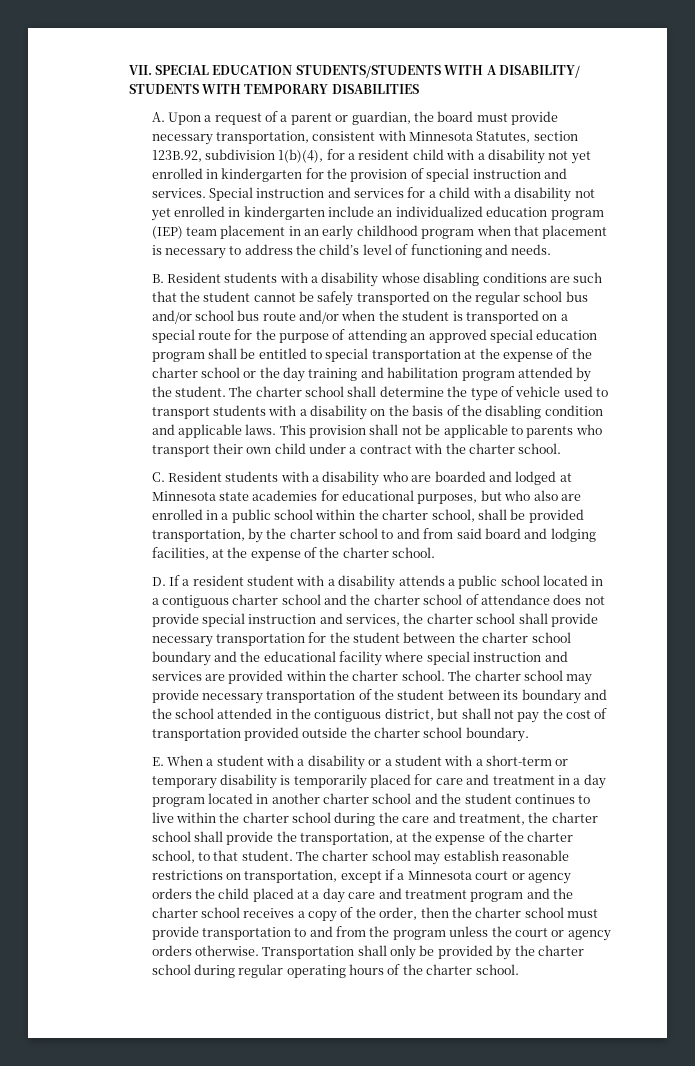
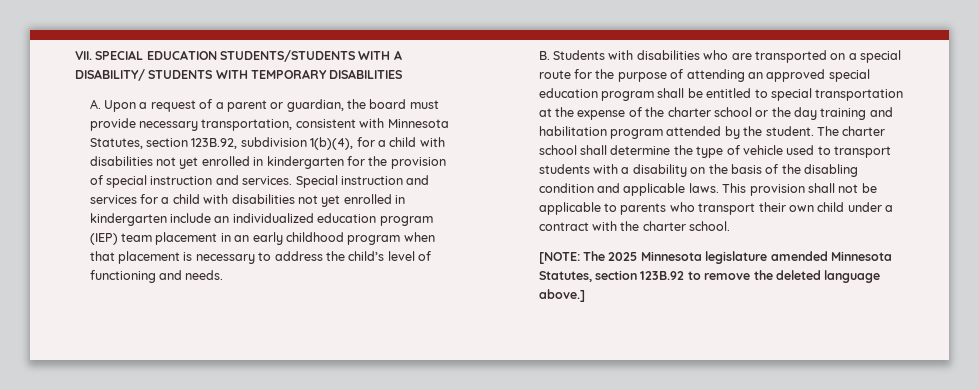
[358,149,545,164] resident child with a disability -> [389,137,445,147] [89,156,153,166] child with disabilities
[503,187,572,202] a disability -> [231,194,295,204] disabilities
[166,272,603,287] [151,291,588,306] [151,310,463,324] Resident students with a disability whose disabling conditions are such that the student cannot be safely transported on the regular school bus and/or school bus route and/or when the student is -> [553,50,752,60] Students with disabilities who are
[151,471,572,486] [151,490,581,504] [151,509,584,523] [151,528,596,543] [151,547,436,561] [151,575,604,590] [151,594,605,608] [151,613,598,627] [151,632,571,647] [151,651,568,666] [151,670,593,685] [151,689,607,704] [151,708,608,723] [151,727,529,742] [151,755,569,770] [151,774,606,789] [151,793,591,807] [151,812,598,826] [151,831,574,845] [151,850,569,865] [151,869,571,884] [151,888,574,903] [151,907,599,922] [151,926,611,941] [151,945,584,960] [151,964,519,978] C. Resident students with a disability who are boarded and lodged at Minnesota state academies for educational purposes, but who also are enrolled in a public school within the charter school, shall be provided transportation, by the charter school to and from said board and lodging facilities, at the expense of the charter school. // D. If a resident student with a disability attends a public school located in a contiguous charter school and the charter school of attendance does not provide special instruction and services, the charter school shall provide necessary transportation for the student between the charter school boundary and the educational facility where special instruction and services are provided within the charter school. The charter school may provide necessary transportation of the student between its boundary and the school attended in the contiguous district, but shall not pay the cost of transportation provided outside the charter school boundary. // E. When a student with a disability or a student with a short-term or temporary disability is temporarily placed for care and treatment in a day program located in another charter school and the student continues to live within the charter school during the care and treatment, the charter school shall provide the transportation, at the expense of the charter school, to that student. The charter school may establish reasonable restrictions on transportation, except if a Minnesota court or agency orders the child placed at a day care and treatment program and the charter school receives a copy of the order, then the charter school must provide transportation to and from the program unless the court or agency orders otherwise. Transportation shall only be provided by the charter school during regular operating hours of the charter school. -> [538,251,892,264] [538,270,881,283] [538,289,585,302] [NOTE: The 2025 Minnesota legislature amended Minnesota Statutes, section 123B.92 to remove the deleted language above.]

